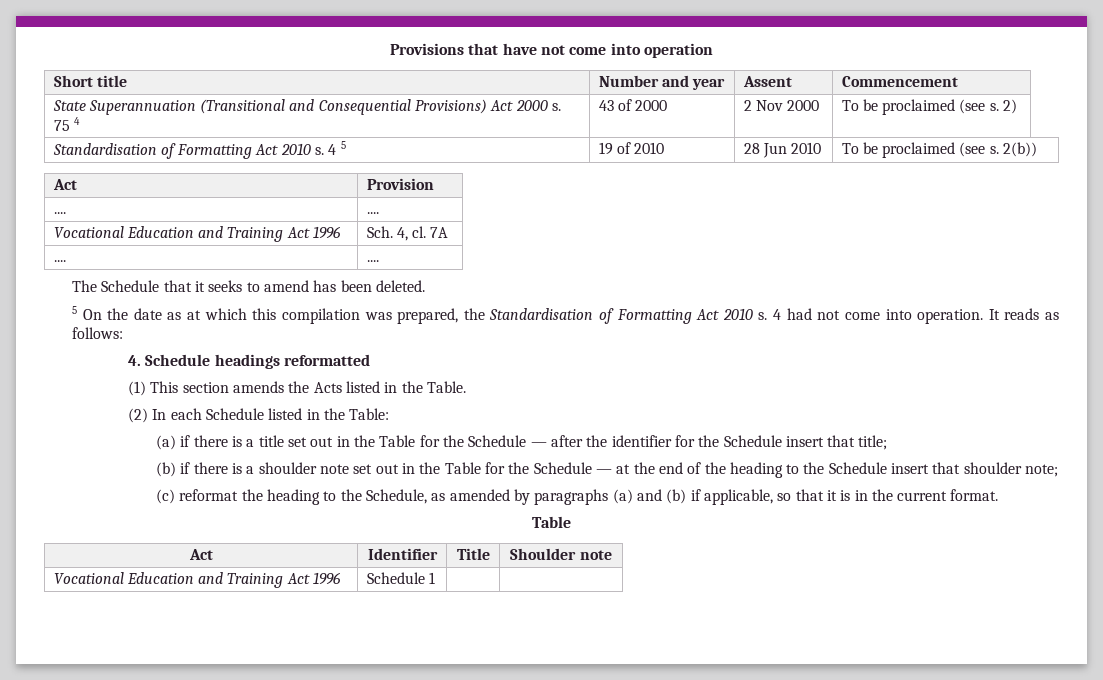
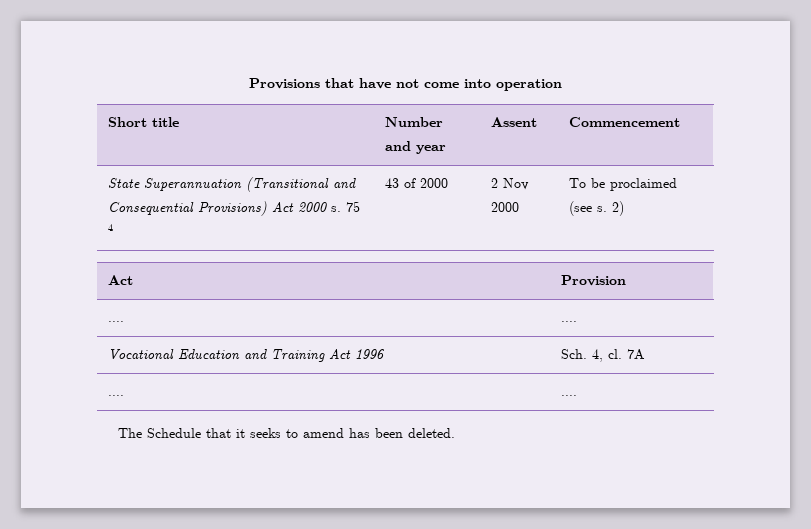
[52,141,346,159] [598,142,665,155] [743,142,822,158] [841,142,1038,158] // Standardisation of Formatting Act 2010 s. 4 5 | 19 of 2010 | 28 Jun 2010 | To be proclaimed (see s. 2(b)) -> (625, 208) none
[72,306,1059,324] [72,327,124,339] [128,354,371,369] [128,381,466,396] [128,408,390,423] [156,435,888,450] [156,462,1059,478] [156,489,999,505] [532,516,571,528] [188,549,213,560] [367,548,438,560] [456,548,490,560] [510,548,612,560] [53,572,342,588] [366,572,435,584] // 5 On the date as at which this compilation was prepared, the Standardisation of Formatting Act 2010 s. 4 had not come into operation. It reads as follows: // 4. Schedule headings reformatted // (1) This section amends the Acts listed in the Table. // (2) In each Schedule listed in the Table: // (a) if there is a title set out in the Table for the Schedule — after the identifier for the Schedule insert that title; // (b) if there is a shoulder note set out in the Table for the Schedule — at the end of the heading to the Schedule insert that shoulder note; // (c) reformat the heading to the Schedule, as amended by paragraphs (a) and (b) if applicable, so that it is in the current format. // Table // Act | Identifier | Title | Shoulder note // Vocational Education and Training Act 1996 | Schedule 1 | | -> (456, 433) none

